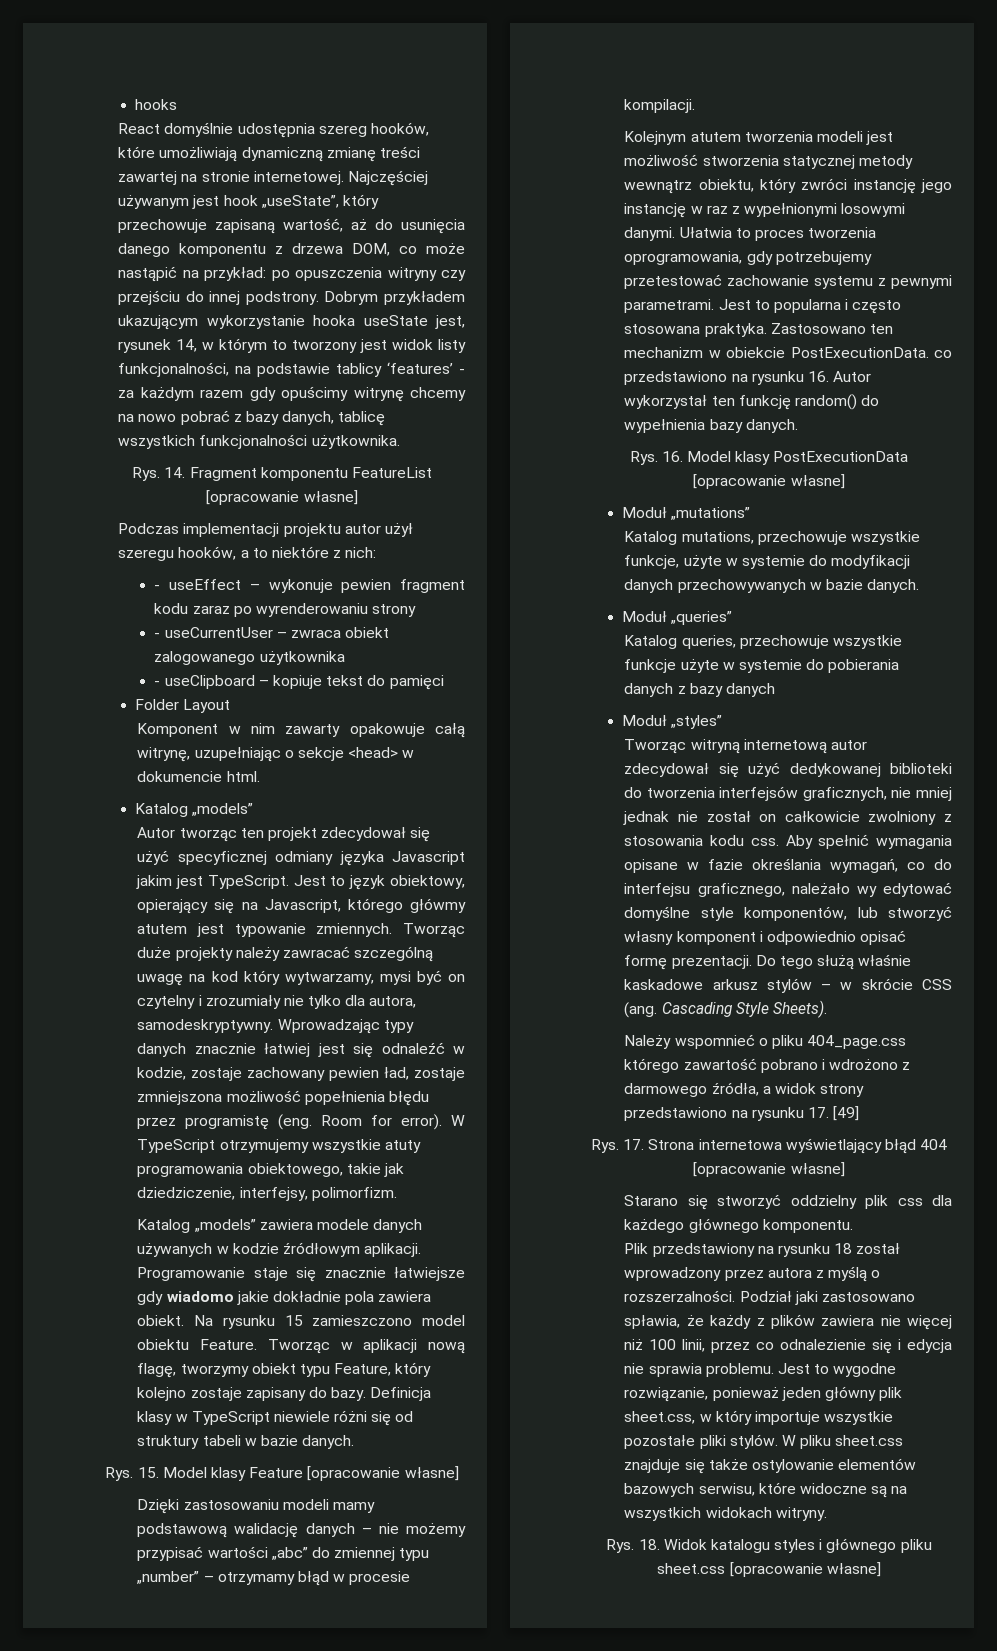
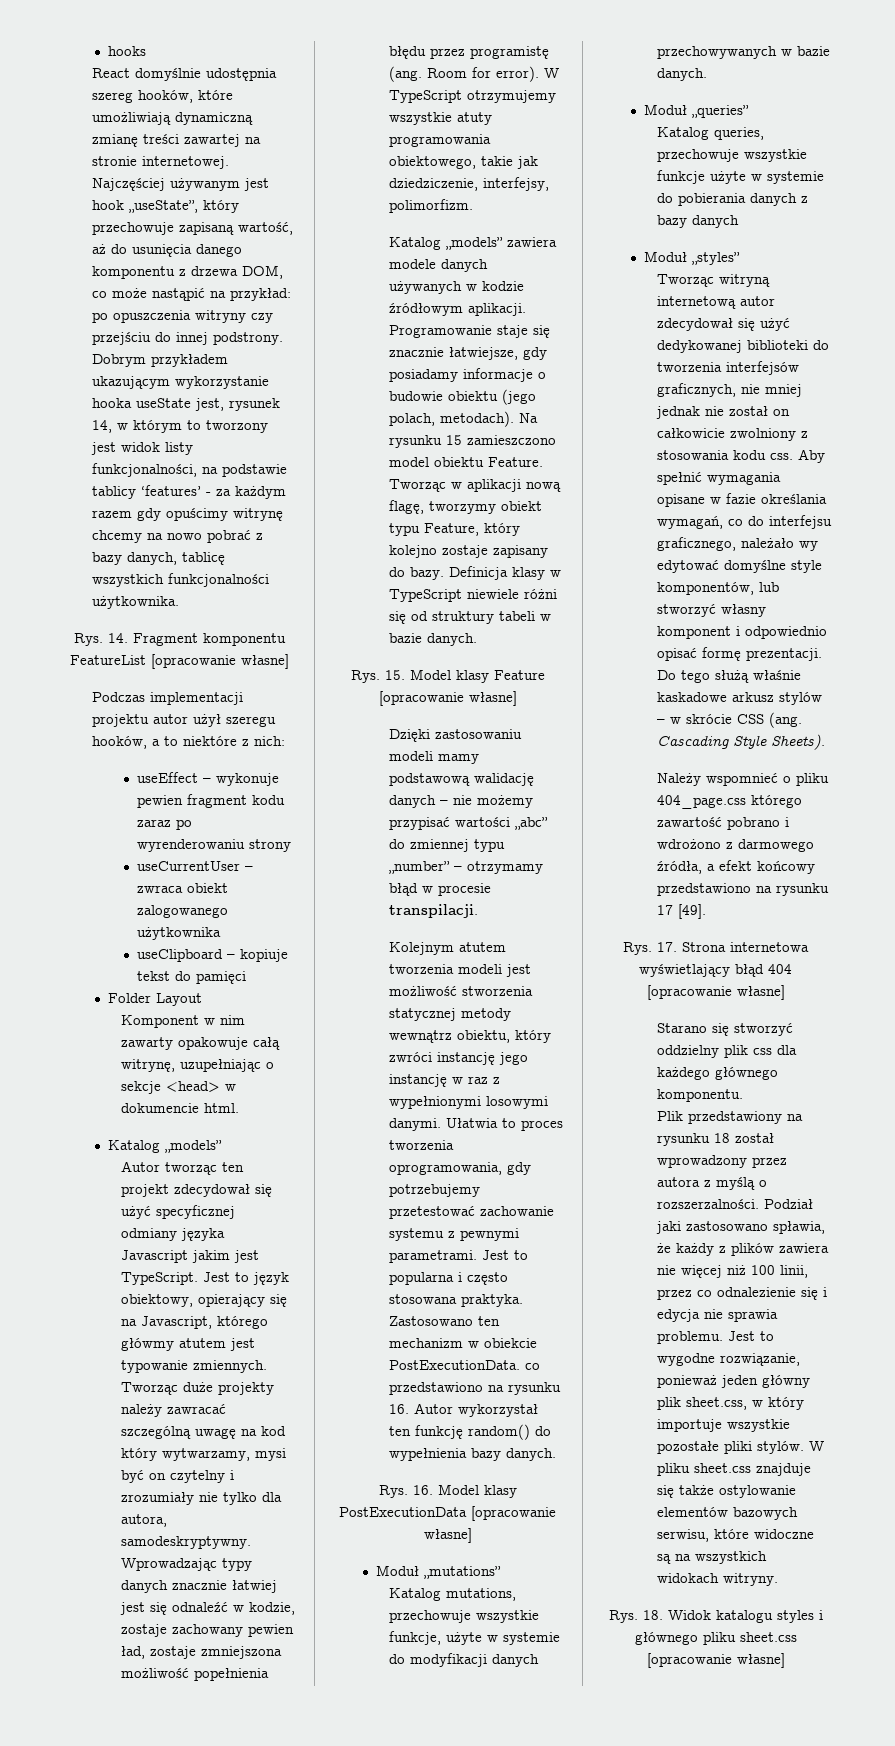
[154,585,161,590] - -> (286, 741) none
[154,633,161,638] - -> (291, 845) none
[154,681,161,686] - -> (221, 933) none
[278,1114,313,1130] (eng. -> [388,66,422,82] (ang.
[393,1267,465,1281] [137,1291,432,1305] [137,1315,185,1326] łatwiejsze gdy wiadomo jakie dokładnie pola zawiera obiekt. -> [448,347,547,360] [388,368,546,382] [388,389,536,405] [388,411,514,427] łatwiejsze, gdy posiadamy informacje o budowie obiektu (jego polach, metodach).
[624,99,696,113] kompilacji. -> [388,904,478,918] transpilacji.
[774,1083,865,1097] [624,1106,860,1121] widok strony przedstawiono na rysunku 17. [49] -> [718,860,815,874] [656,883,829,896] [656,904,706,919] efekt końcowy przedstawiono na rysunku 17 [49].

